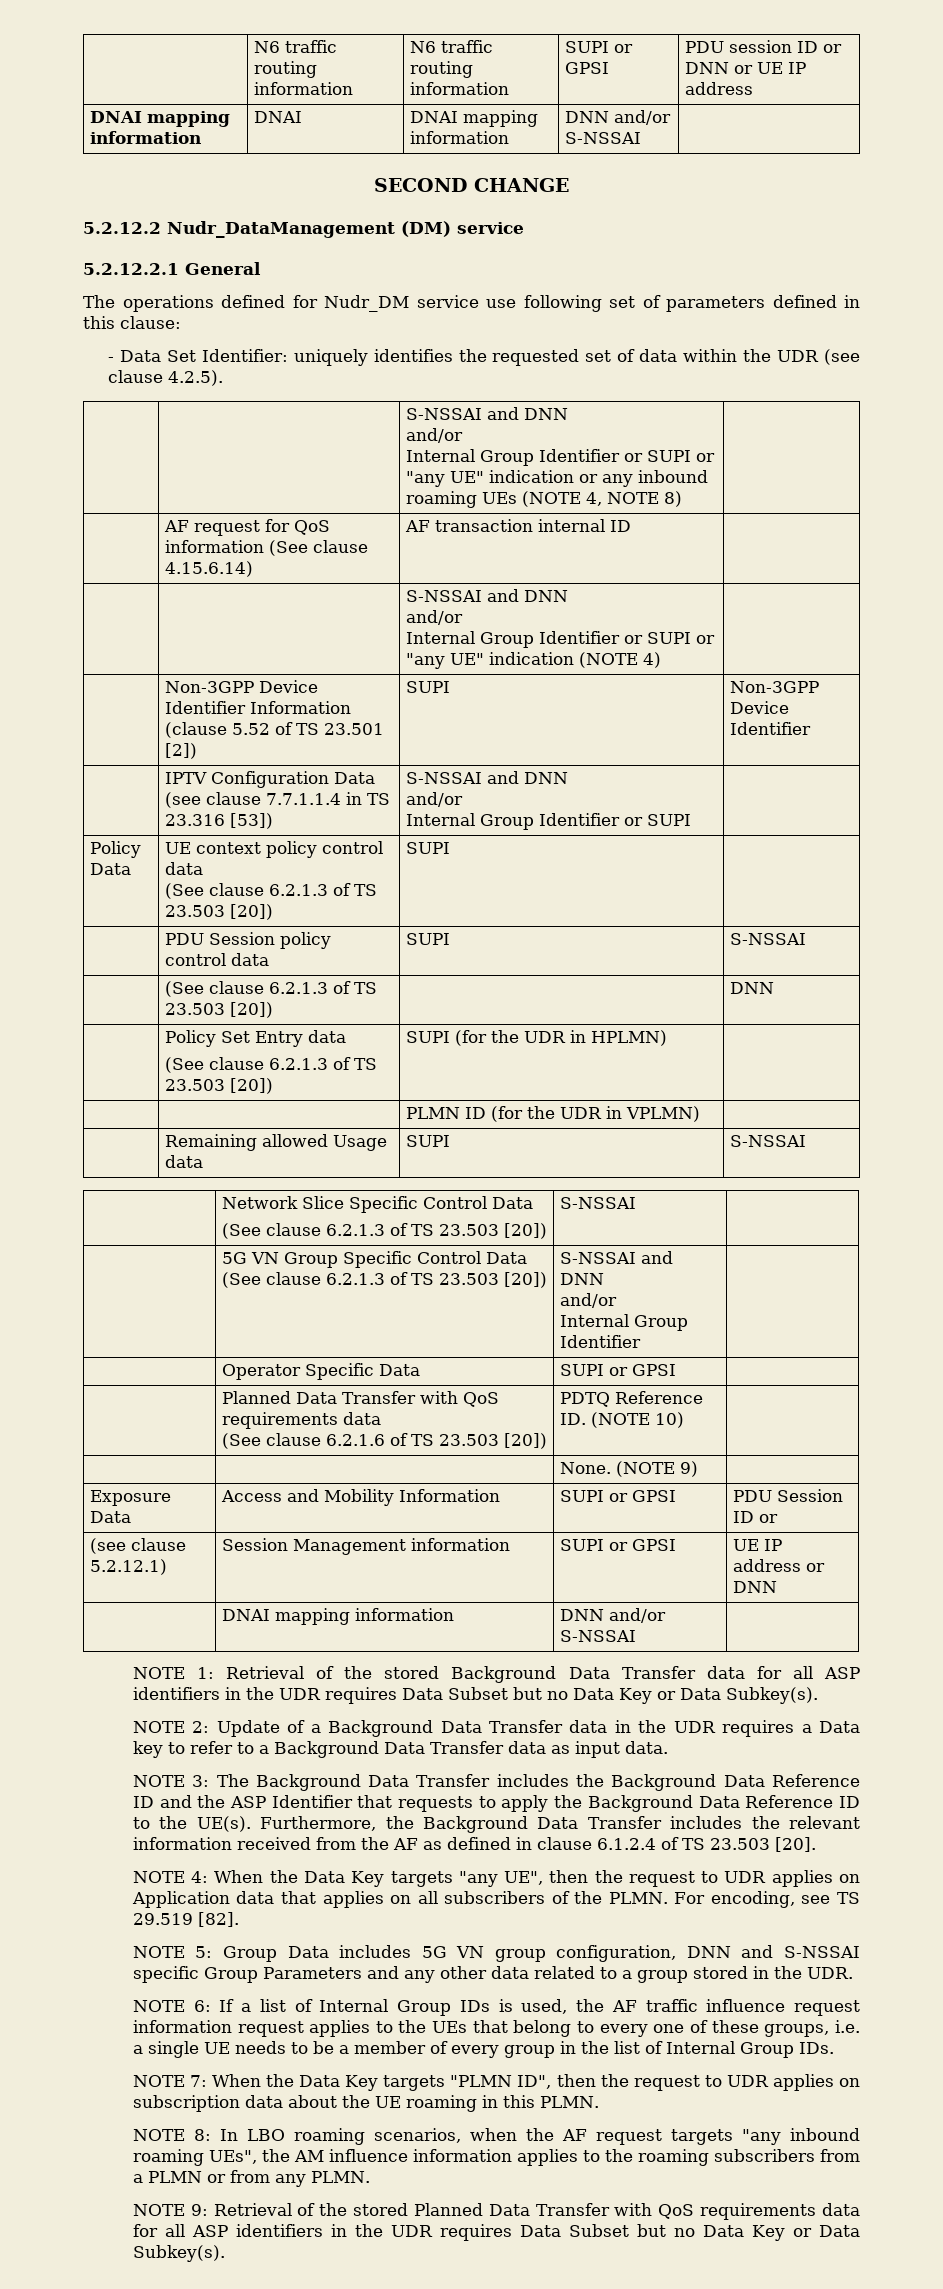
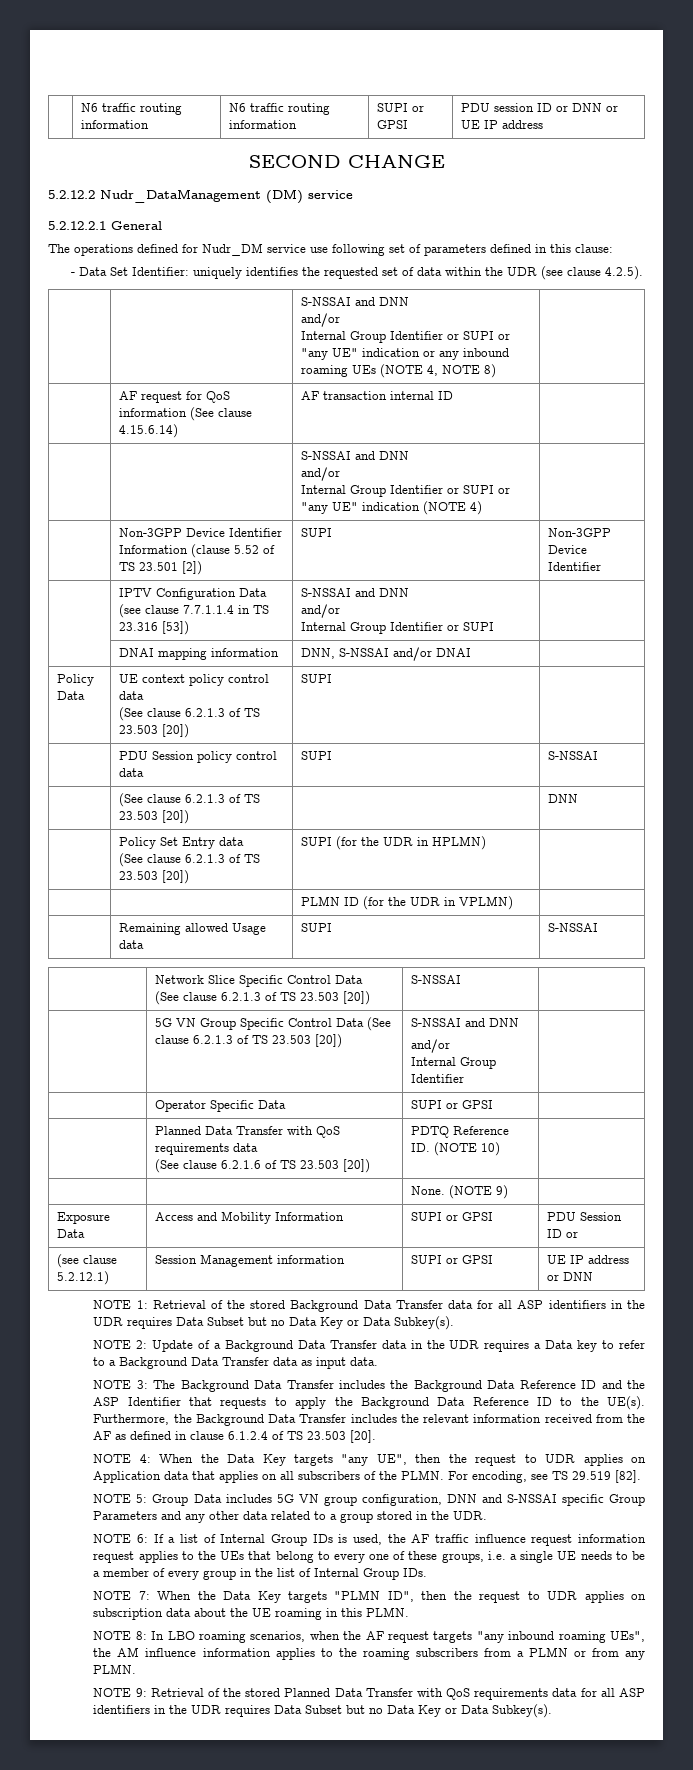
[89,111,230,127] [89,131,201,144] [253,111,302,123] [409,110,538,127] [409,131,509,144] [564,110,671,125] [564,132,641,144] // DNAI mapping information | DNAI | DNAI mapping information | DNN and/or S-NSSAI | -> (543, 124) none
(691, 820) none -> [118,648,279,660] [300,647,471,661] // | DNAI mapping information | DNN, S-NSSAI and/or DNAI |
[221,1608,454,1625] [559,1608,666,1623] [559,1630,636,1642] // | DNAI mapping information | DNN and/or S-NSSAI | -> (593, 1276) none

